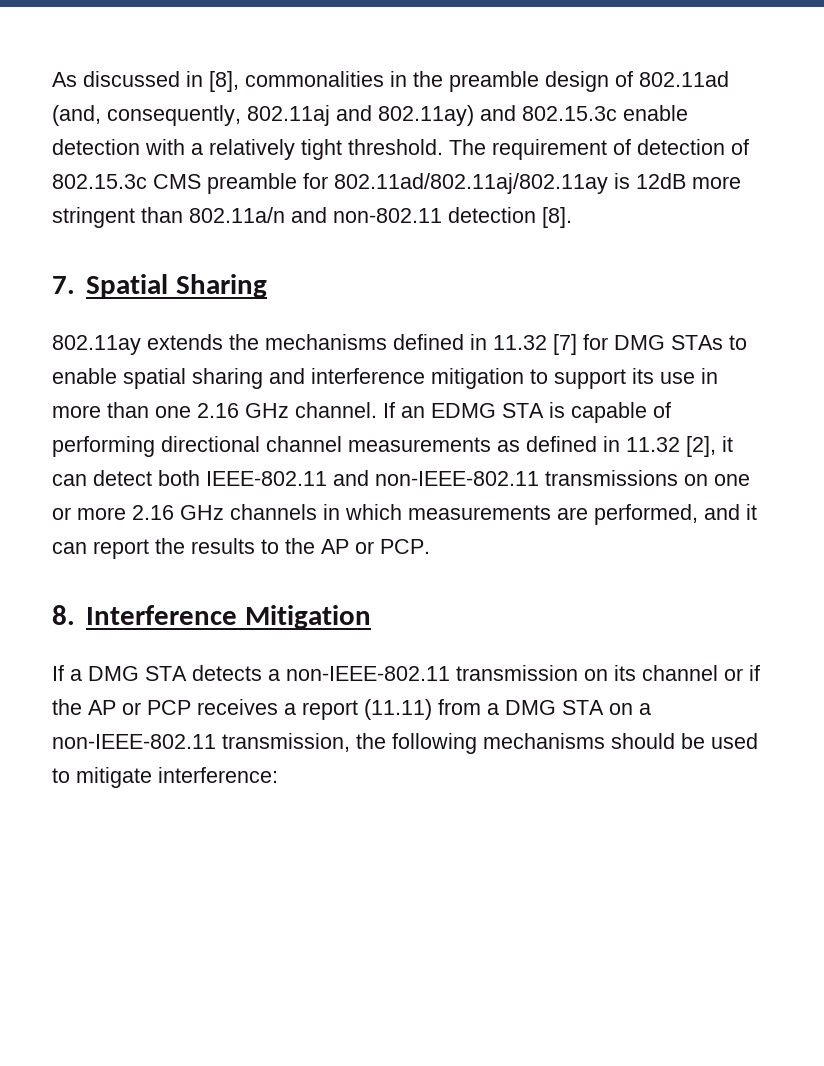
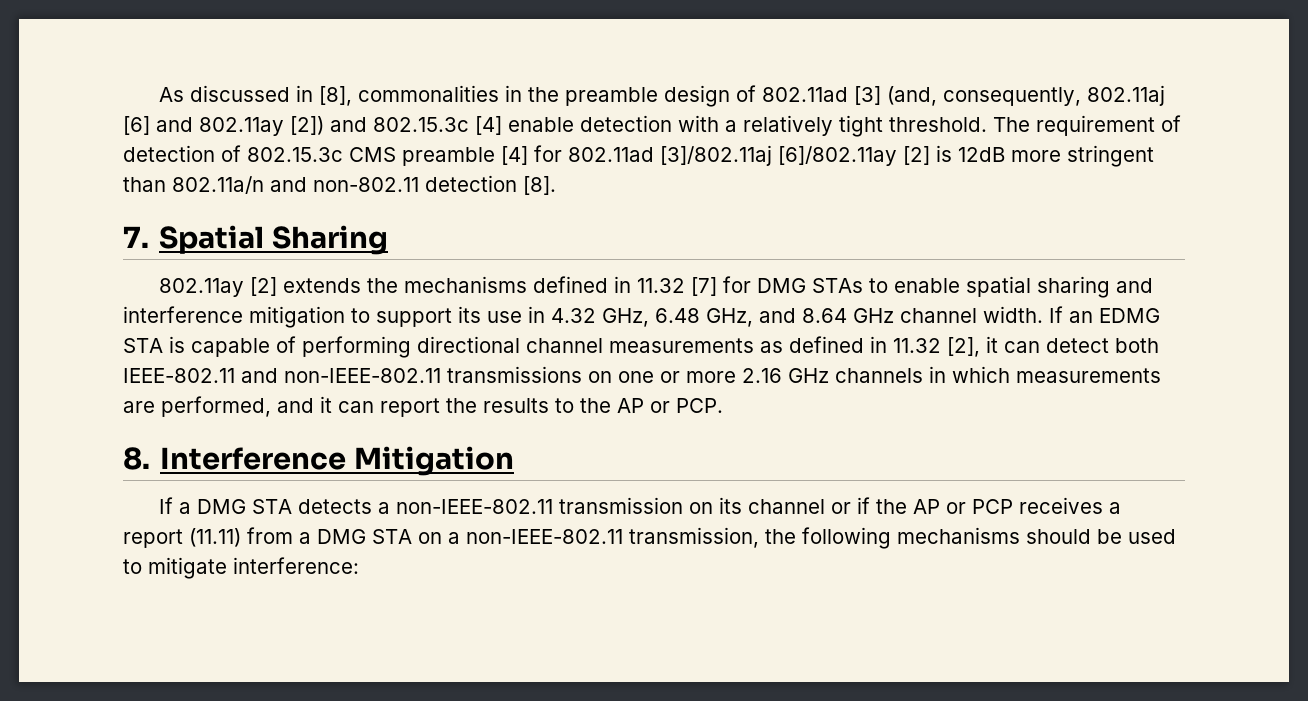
(729, 79) none -> [854,86,882,105] [3]
[336,105,474,126] and 802.11ay) -> [123,116,324,136] [6] and 802.11ay [2])
(617, 113) none -> [475,116,502,135] [4]
[303,173,608,194] for 802.11ad/802.11aj/802.11ay -> [501,145,930,166] [4] for 802.11ad [3]/802.11aj [6]/802.11ay [2]
(141, 345) none -> [250,277,278,296] [2]
[52,402,377,418] more than one 2.16 GHz channel. -> [551,306,1043,327] 4.32 GHz, 6.48 GHz, and 8.64 GHz channel width.

